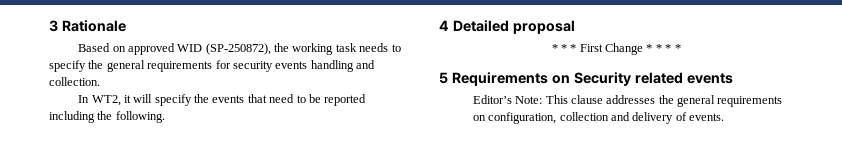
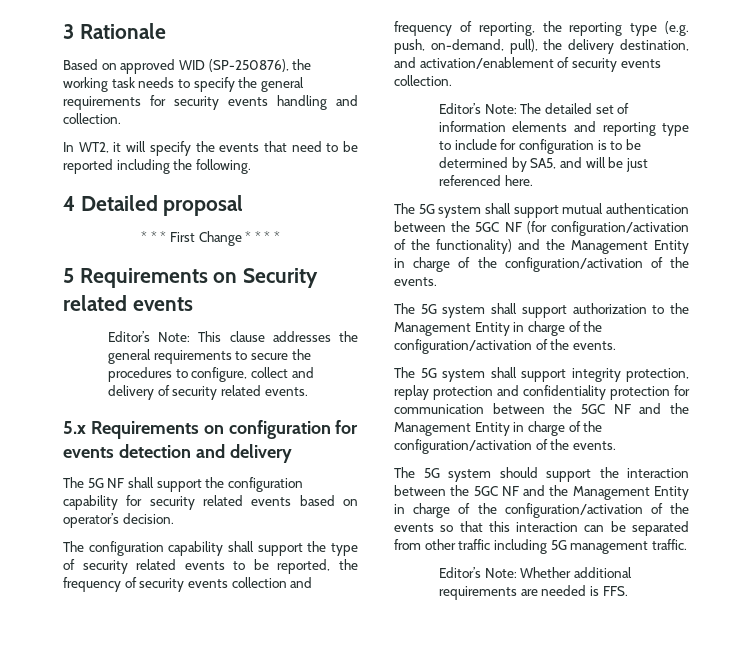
[205,43,271,55] (SP-250872), -> [208,59,289,72] (SP-250876),
[472,112,609,124] on configuration, collection -> [235,349,311,360] [107,367,288,382] to secure the procedures to configure, collect
[689,113,725,121] events. -> [172,385,308,400] [63,420,359,439] [63,444,292,463] [63,477,303,492] [63,495,358,510] [63,513,174,528] [63,541,358,556] [63,559,358,574] [63,577,313,592] [394,21,689,36] [394,39,689,54] [394,57,661,72] [394,75,452,86] [438,103,630,114] [438,121,689,136] [438,139,641,154] [438,157,648,172] [438,175,533,186] [394,203,689,218] [394,221,689,236] [394,239,689,254] [394,257,689,272] [394,277,437,286] [394,303,689,318] [394,321,603,336] [394,339,616,354] [394,367,689,382] [394,385,690,400] [394,403,689,414] [394,421,603,436] [394,439,616,454] [394,467,689,482] [394,485,689,500] [394,503,689,518] [394,521,689,536] [394,539,687,554] [438,567,632,578] [438,585,628,600] security related events. // 5.x Requirements on configuration for events detection and delivery // The 5G NF shall support the configuration capability for security related events based on operator’s decision. // The configuration capability shall support the type of security related events to be reported, the frequency of security events collection and frequency of reporting, the reporting type (e.g. push, on-demand, pull), the delivery destination, and activation/enablement of security events collection. // Editor’s Note: The detailed set of information elements and reporting type to include for configuration is to be determined by SA5, and will be just referenced here. // The 5G system shall support mutual authentication between the 5GC NF (for configuration/activation of the functionality) and the Management Entity in charge of the configuration/activation of the events. // The 5G system shall support authorization to the Management Entity in charge of the configuration/activation of the events. // The 5G system shall support integrity protection, replay protection and confidentiality protection for communication between the 5GC NF and the Management Entity in charge of the configuration/activation of the events. // The 5G system should support the interaction between the 5GC NF and the Management Entity in charge of the configuration/activation of the events so that this interaction can be separated from other traffic including 5G management traffic. // Editor’s Note: Whether additional requirements are needed is FFS.

